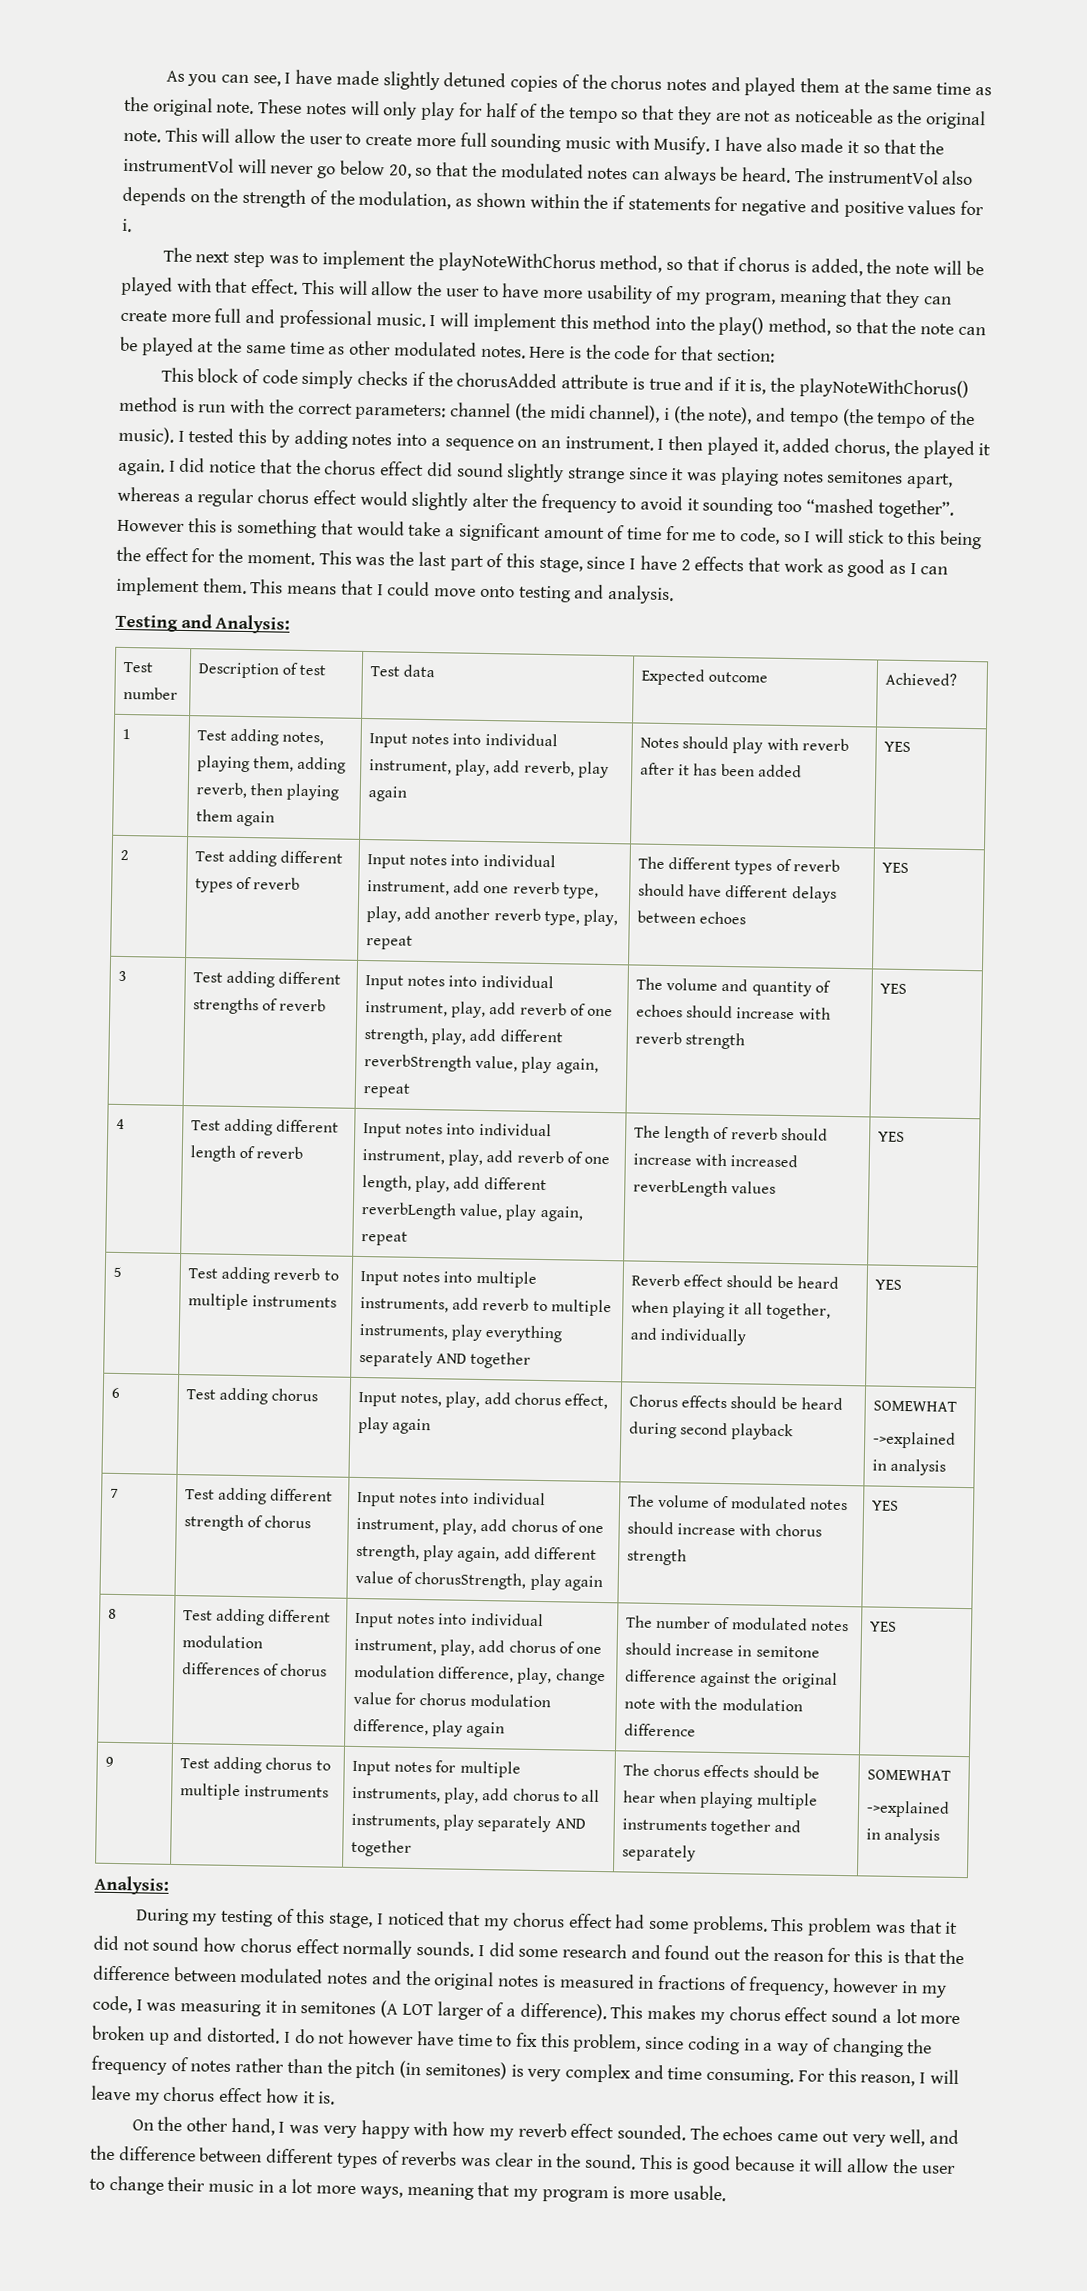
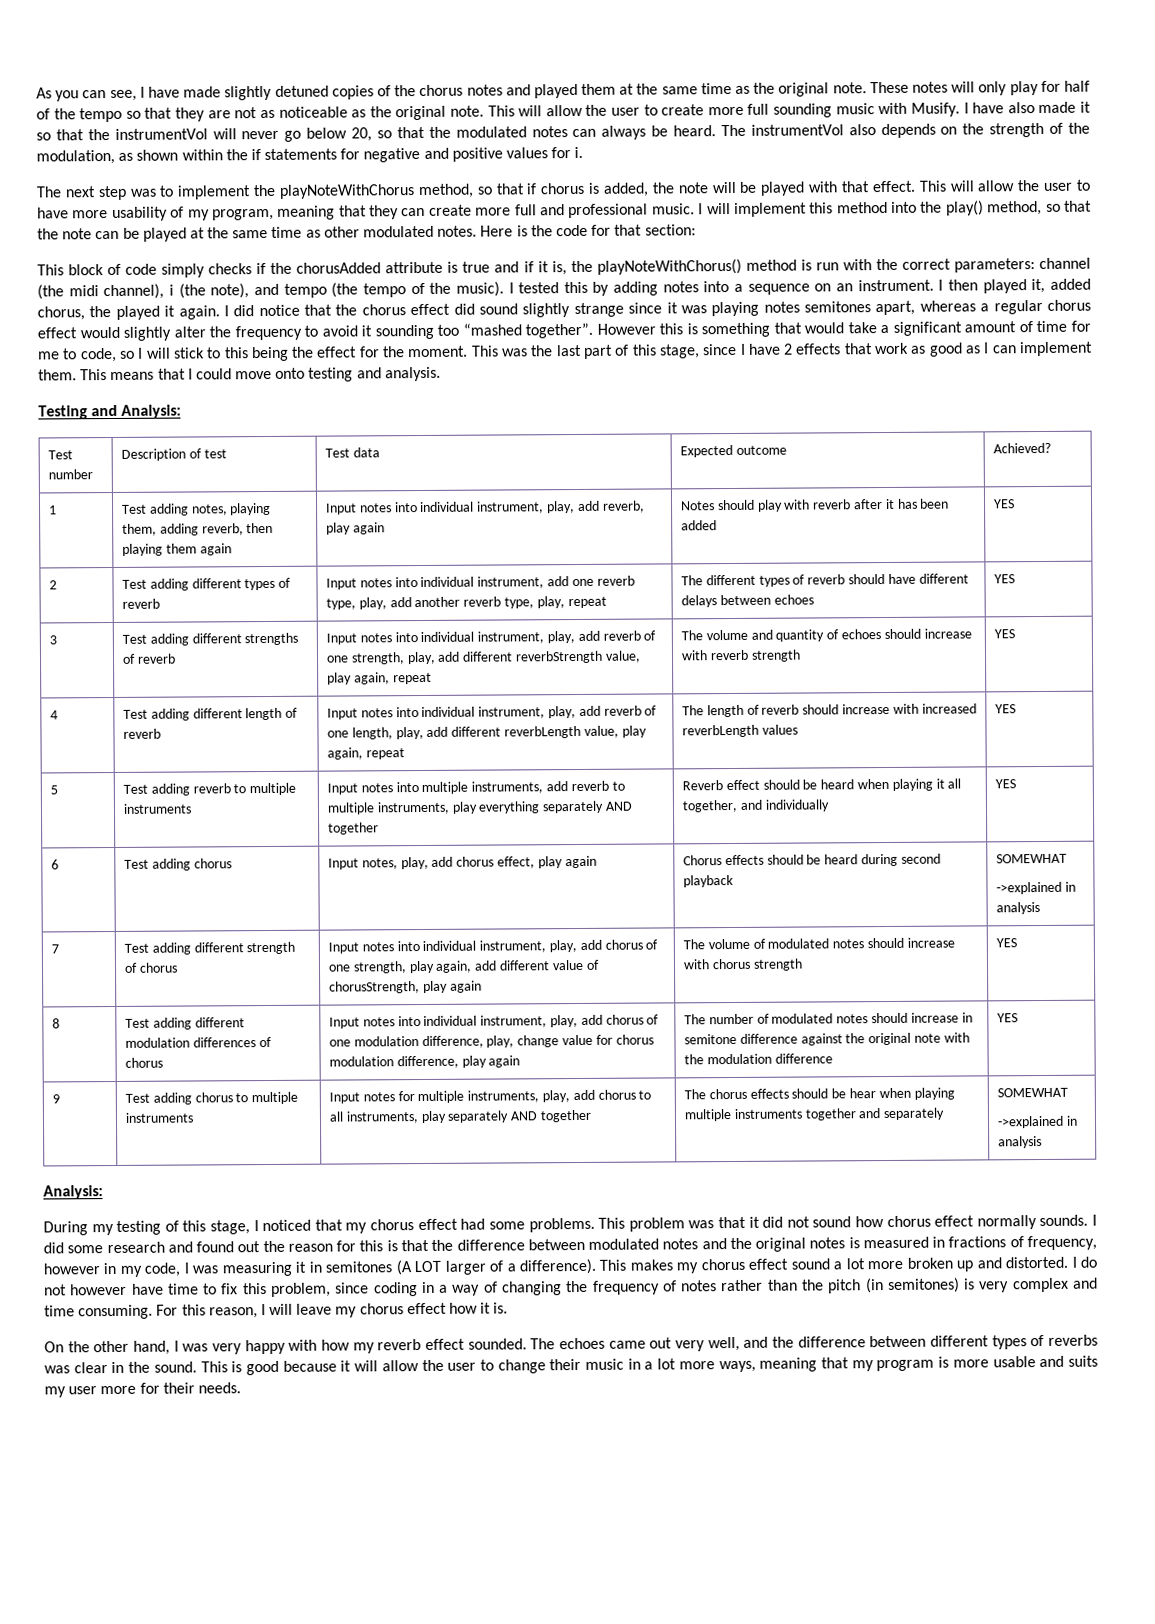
[672,2185,726,2202] usable. -> [992,1355,1099,1368] [44,1382,241,1398] usable and suits my user more for their needs.

